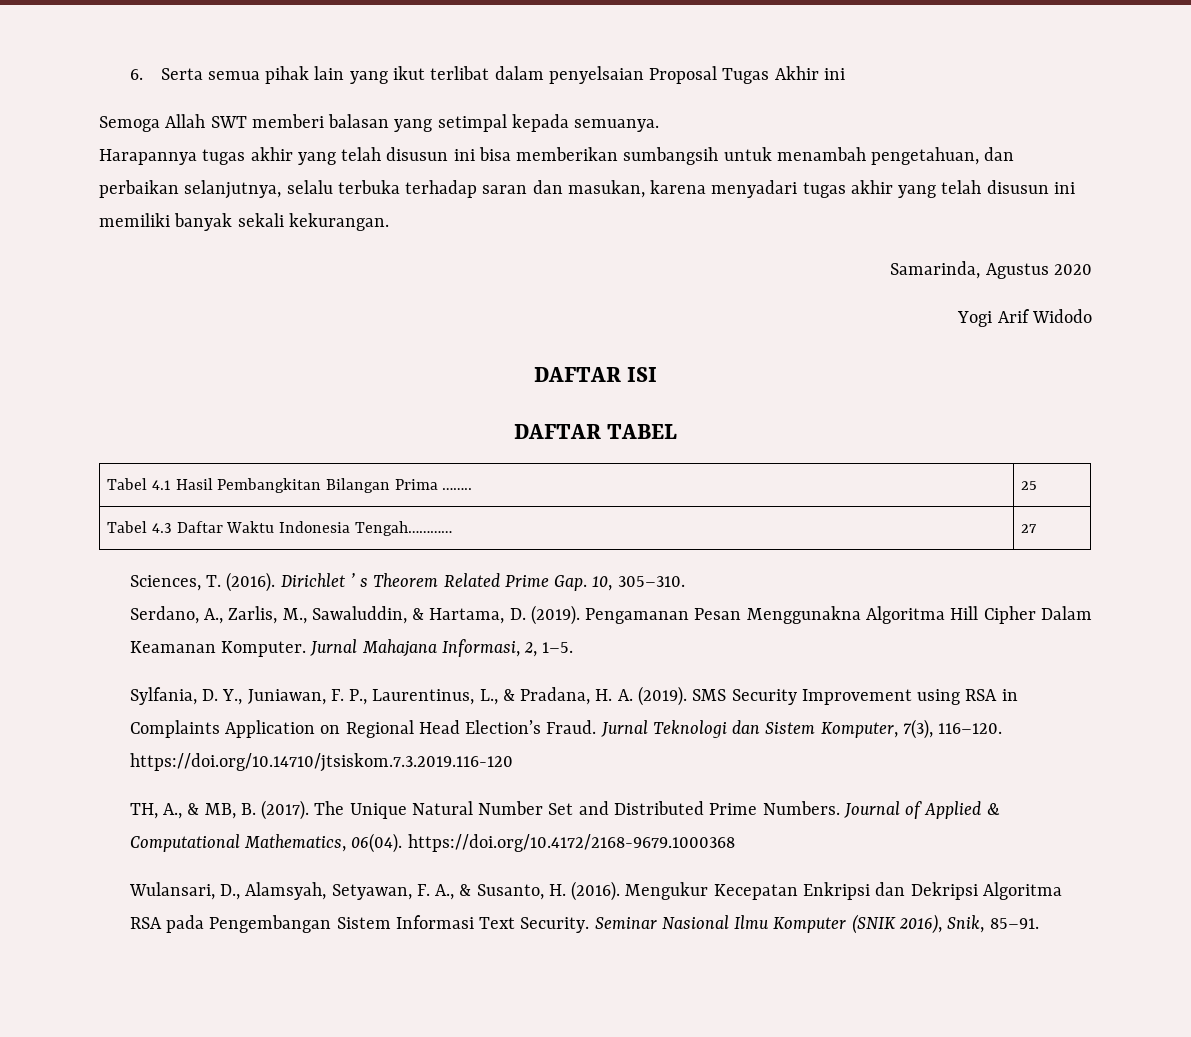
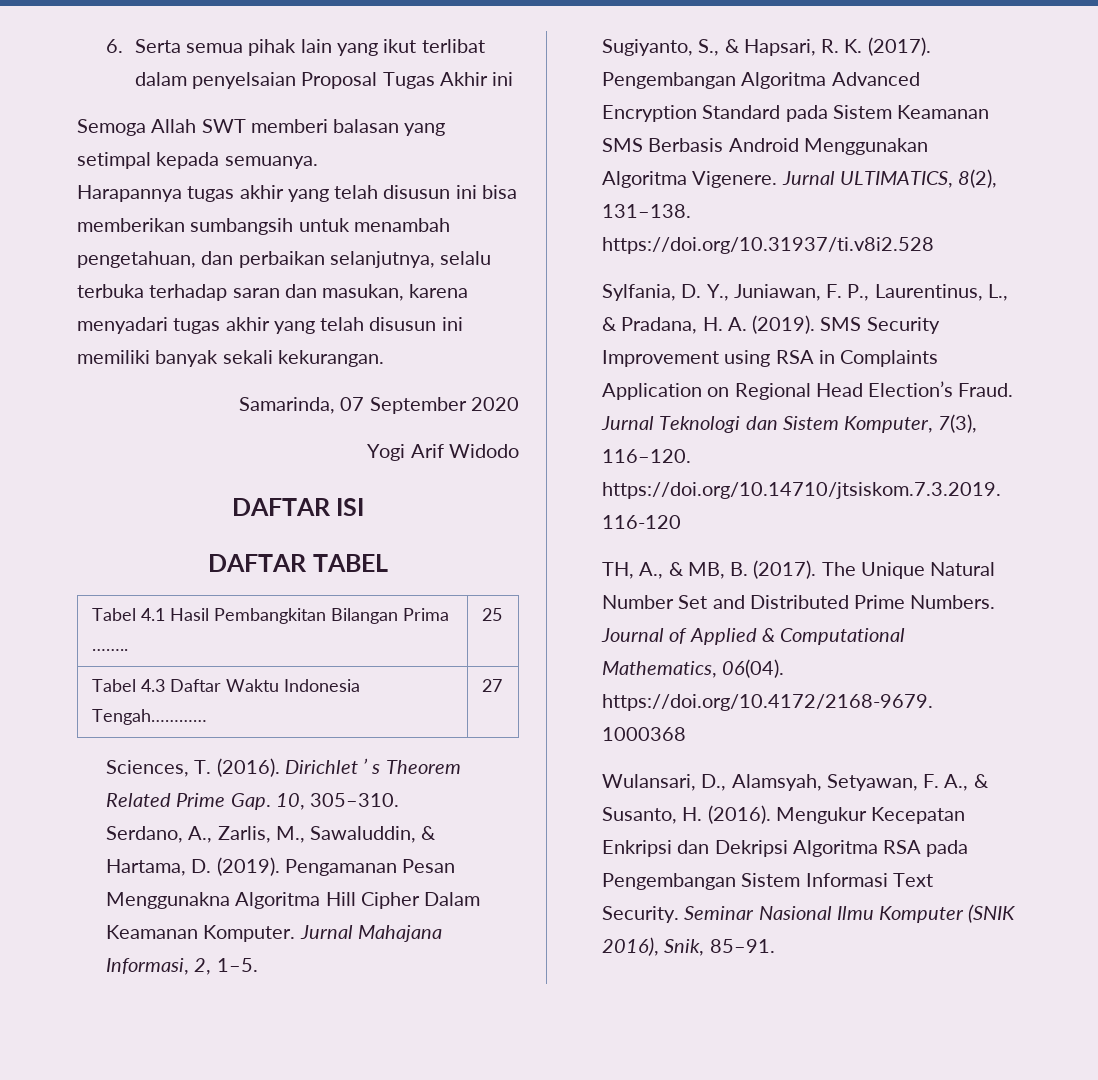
[985,263,1049,279] Agustus -> [340,397,467,414] 07 September
(574, 647) none -> [601,37,931,56] [601,72,920,89] [601,105,990,122] [601,138,928,155] [601,169,998,188] [601,204,691,218] [601,237,934,254] // Sugiyanto, S., & Hapsari, R. K. (2017). Pengembangan Algoritma Advanced Encryption Standard pada Sistem Keamanan SMS Berbasis Android Menggunakan Algoritma Vigenere. Jurnal ULTIMATICS, 8(2), 131–138. https://doi.org/10.31937/ti.v8i2.528

